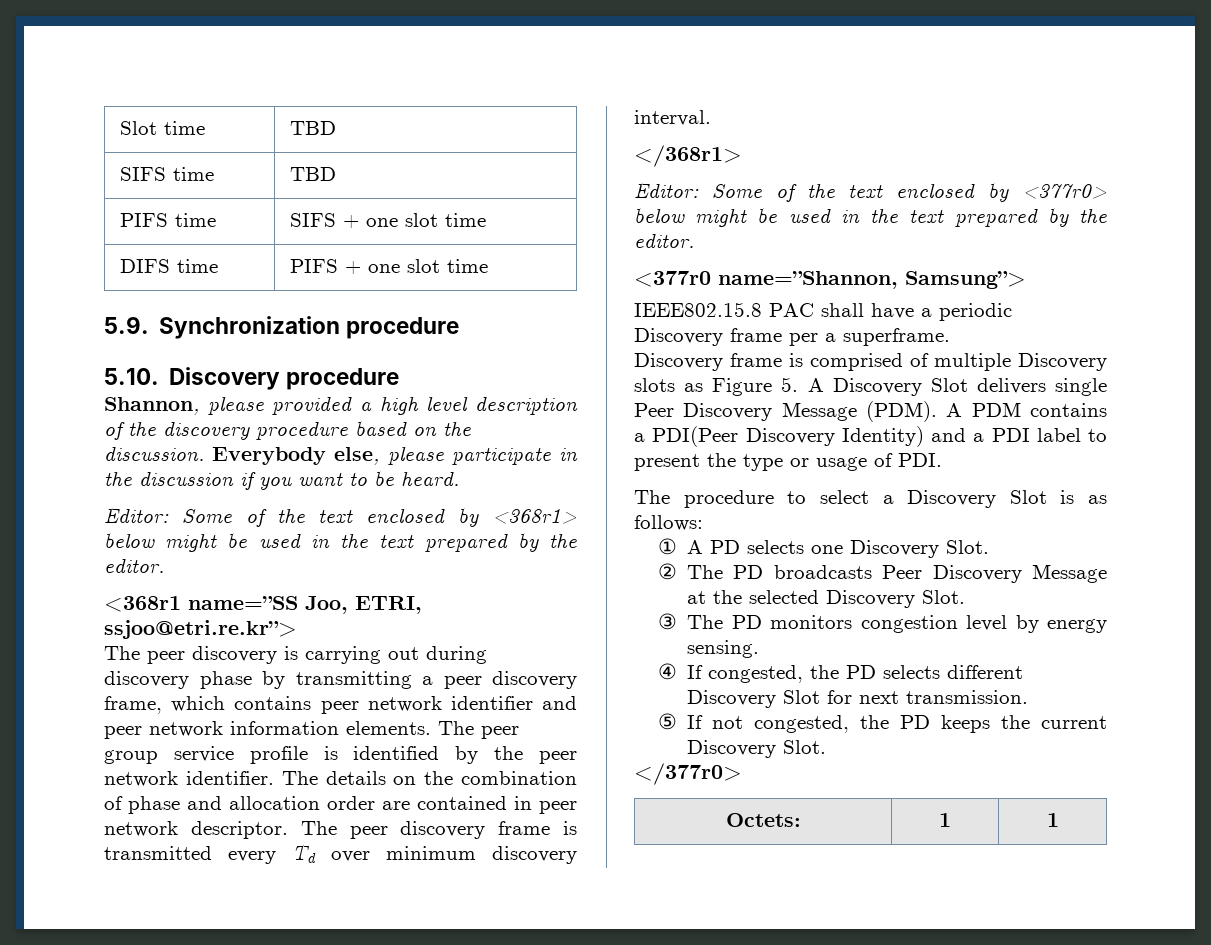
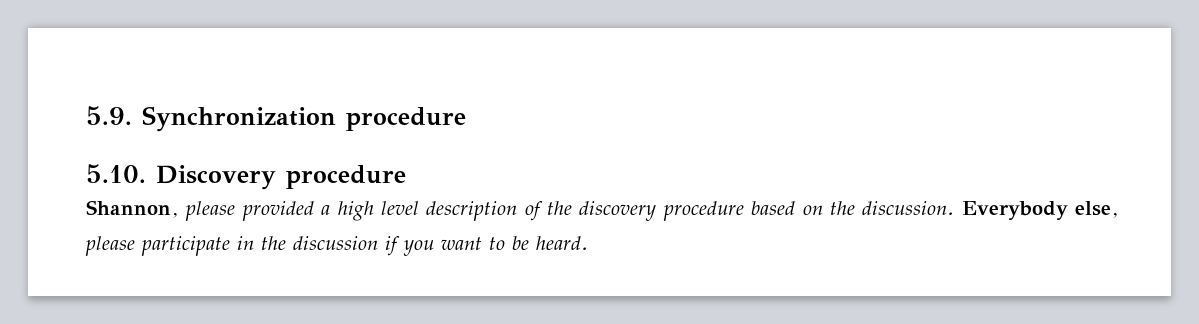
[119,121,205,135] [289,121,336,135] [119,167,214,181] [289,167,336,181] [119,213,216,227] [289,213,486,228] [119,259,218,273] [289,259,488,274] Slot time | TBD // SIFS time | TBD // PIFS time | SIFS + one slot time // DIFS time | PIFS + one slot time // -> (86, 115) none
[104,507,577,527] [104,532,577,552] [104,558,164,573] [104,596,422,614] [104,620,297,639] [104,646,487,664] [104,671,577,689] [104,696,577,714] [104,721,519,739] [104,746,577,764] [104,771,577,787] [104,796,577,814] [104,821,577,839] [104,844,577,864] [634,110,711,126] [634,145,742,167] [634,182,1107,202] [634,207,1107,227] [634,233,694,248] [634,271,1026,289] [634,302,1012,321] [634,328,950,346] [634,353,1107,371] [634,377,1107,396] [634,401,1107,422] [634,426,1107,447] [634,453,942,471] [634,490,1107,508] [634,515,703,531] [657,538,990,558] [657,563,1107,583] [687,590,966,608] [657,613,1107,633] [687,640,760,658] [657,663,1024,683] [687,690,1029,708] [657,713,1107,733] [687,740,827,758] [634,763,742,785] [725,813,801,827] [939,813,951,827] [1046,813,1059,827] // Editor: Some of the text enclosed by <368r1> below might be used in the text prepared by the editor. // <368r1 name=”SS Joo, ETRI, ssjoo@etri.re.kr”> // The peer discovery is carrying out during discovery phase by transmitting a peer discovery frame, which contains peer network identifier and peer network information elements. The peer group service profile is identified by the peer network identifier. The details on the combination of phase and allocation order are contained in peer network descriptor. The peer discovery frame is transmitted every Td over minimum discovery interval. // </368r1> // Editor: Some of the text enclosed by <377r0> below might be used in the text prepared by the editor. // <377r0 name=”Shannon, Samsung”> // IEEE802.15.8 PAC shall have a periodic Discovery frame per a superframe. // Discovery frame is comprised of multiple Discovery slots as Figure 5. A Discovery Slot delivers single Peer Discovery Message (PDM). A PDM contains a PDI(Peer Discovery Identity) and a PDI label to present the type or usage of PDI. // The procedure to select a Discovery Slot is as follows: // ① A PD selects one Discovery Slot. // ② The PD broadcasts Peer Discovery Message at the selected Discovery Slot. // ③ The PD monitors congestion level by energy sensing. // ④ If congested, the PD selects different Discovery Slot for next transmission. // ⑤ If not congested, the PD keeps the current Discovery Slot. // </377r0> // Octets: | 1 | 1 -> (588, 243) none

